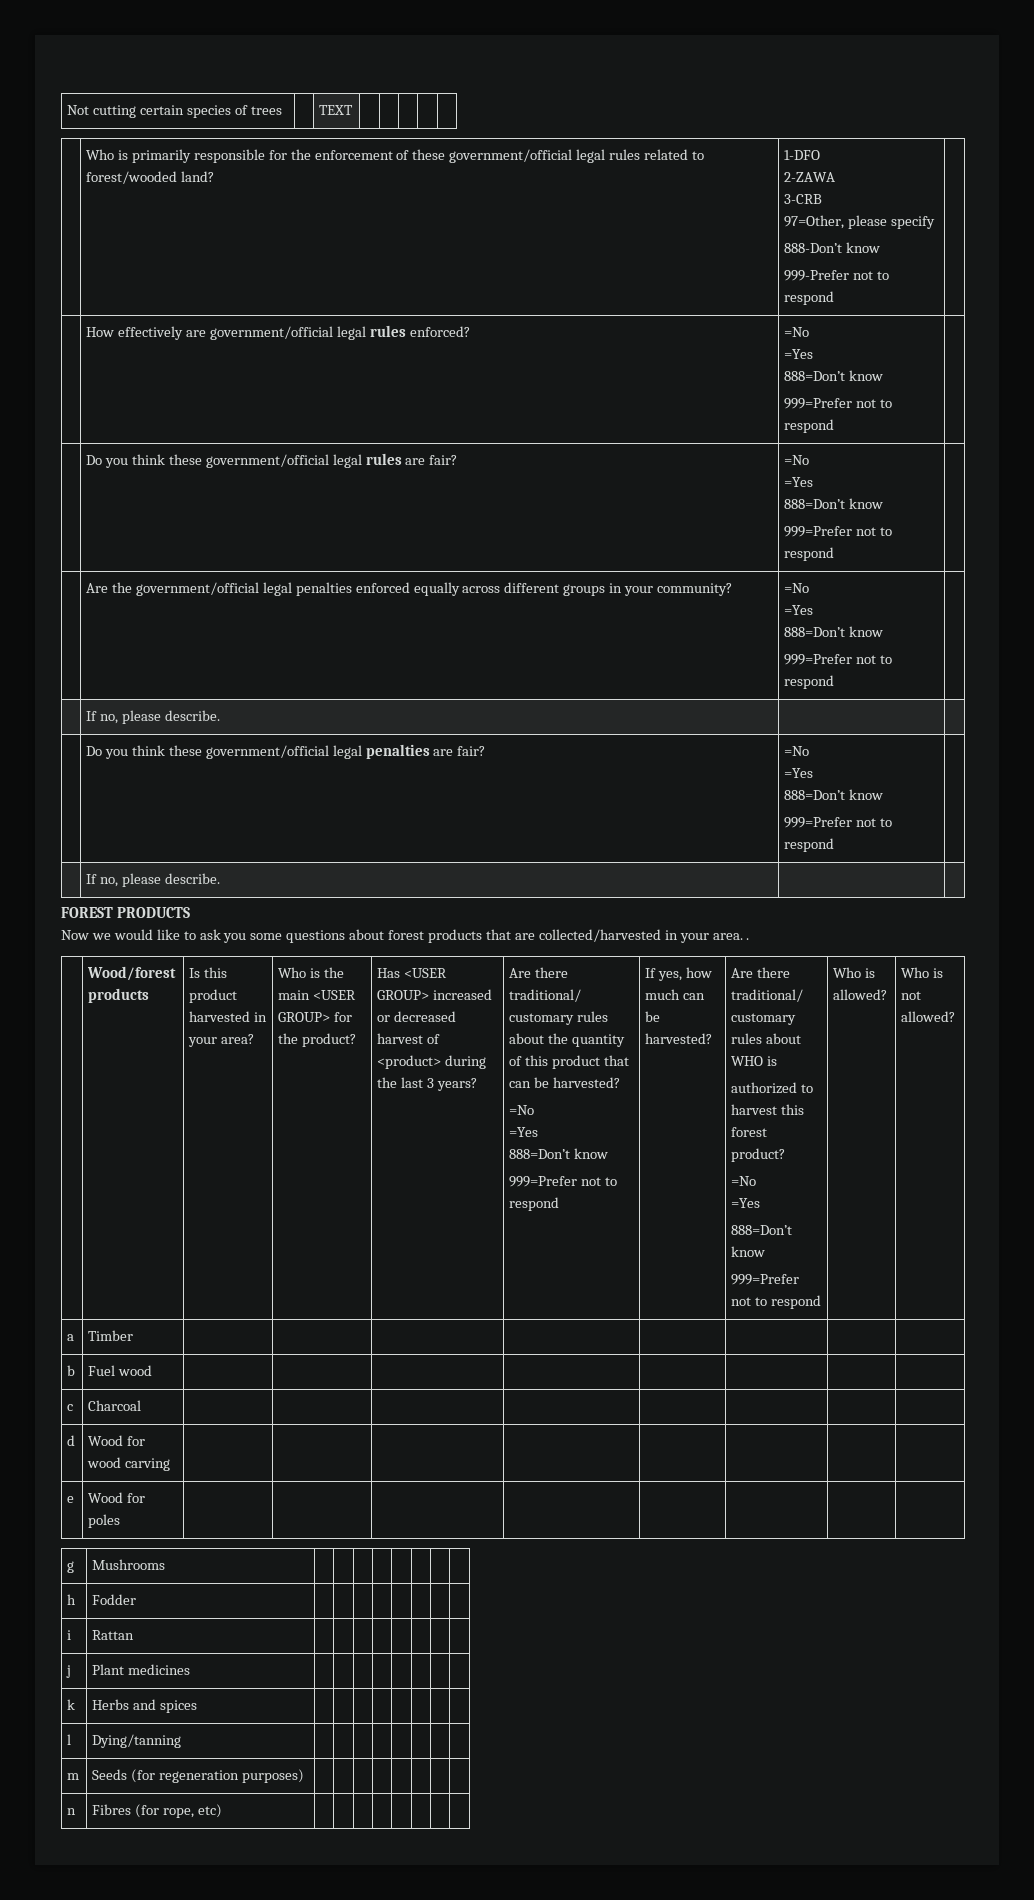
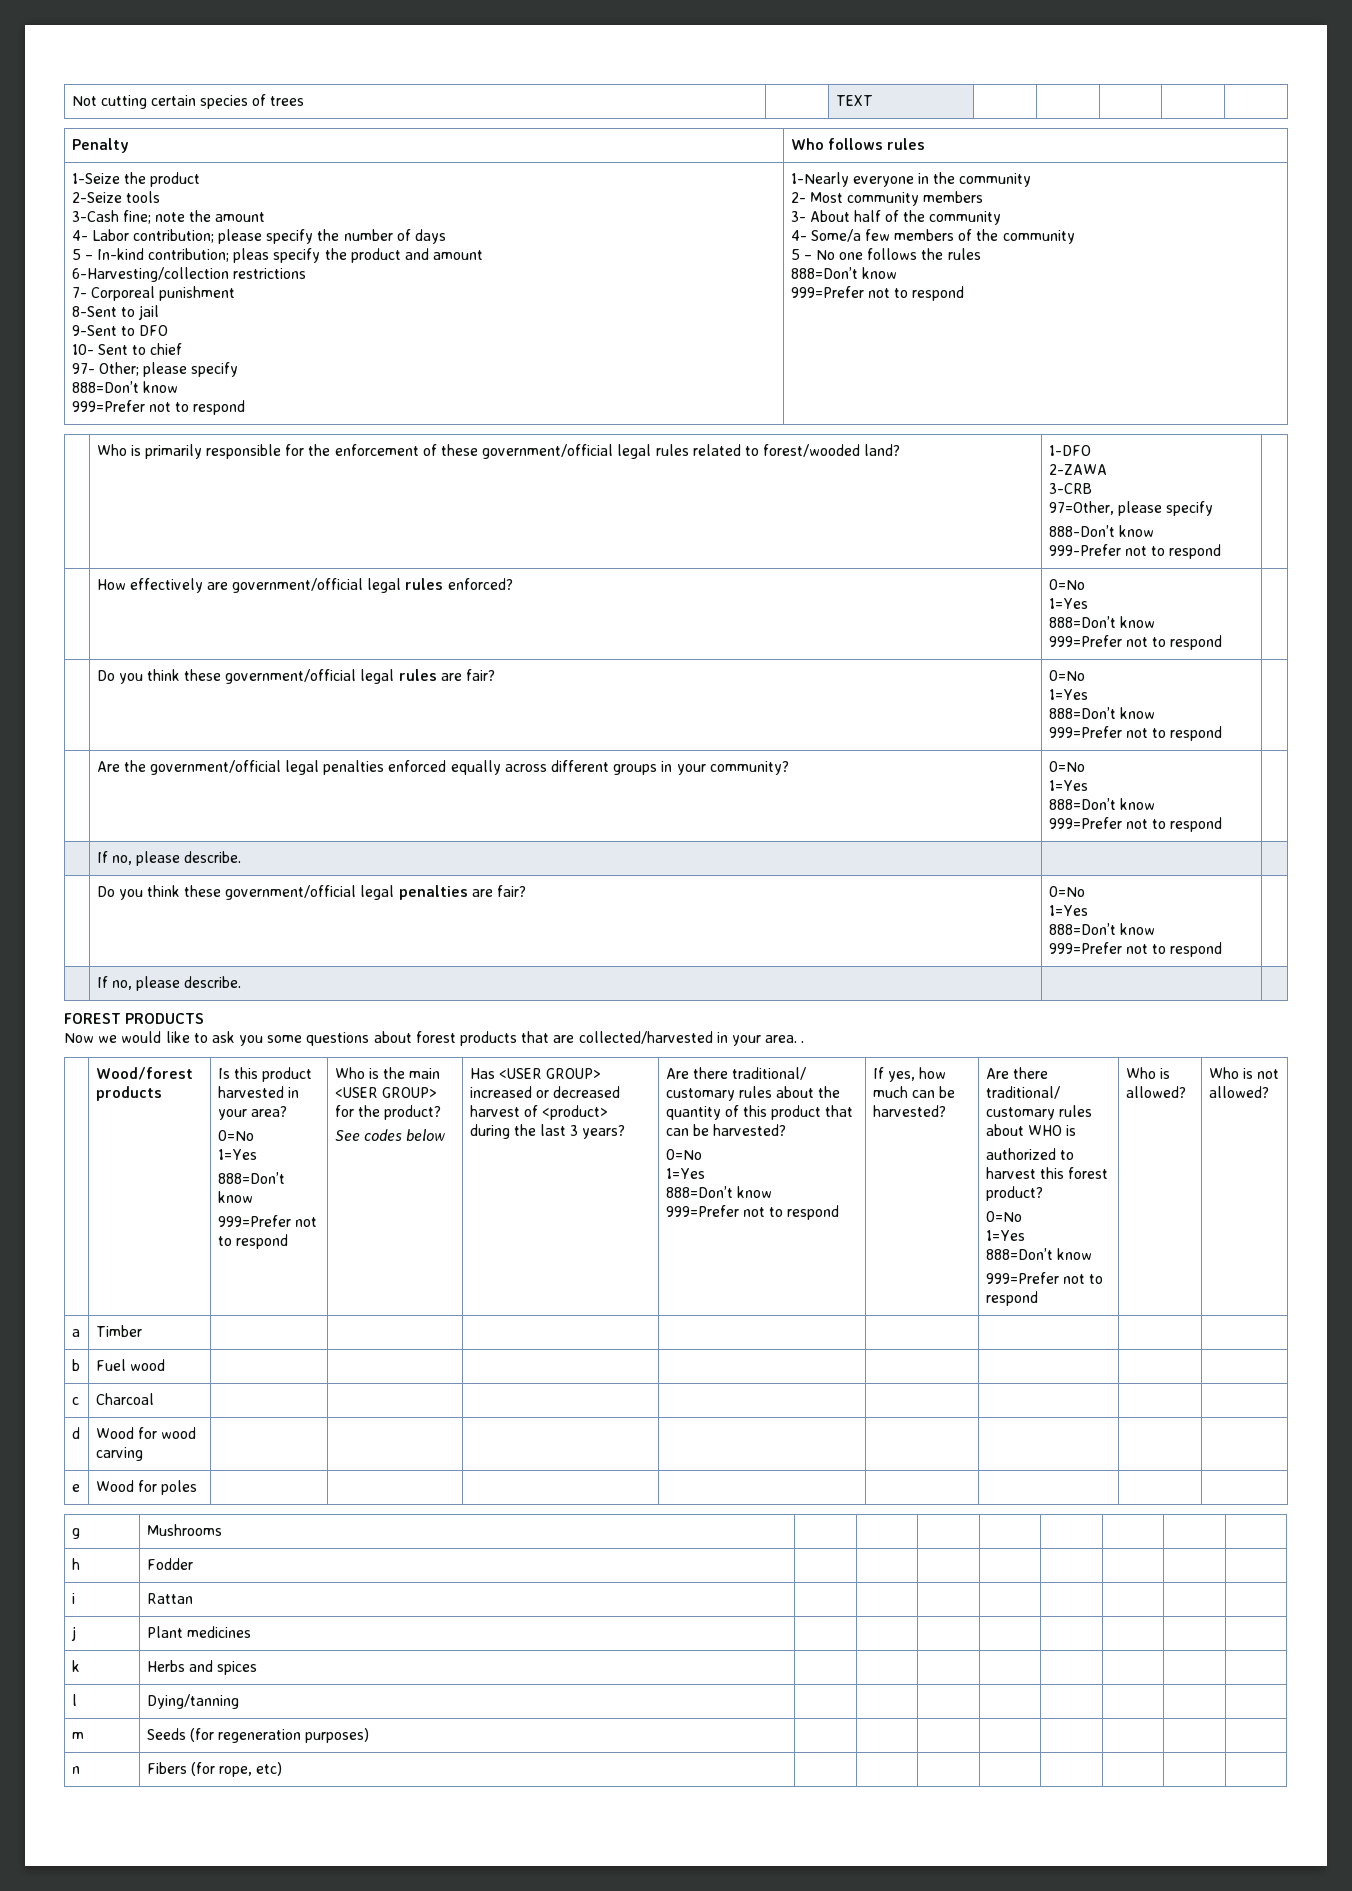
(354, 110) none -> [71,138,129,153] [790,138,925,150] [71,172,200,187] [71,191,160,203] [71,210,266,224] [71,229,446,244] [71,248,484,263] [71,267,306,282] [71,286,235,301] [71,305,159,320] [71,325,168,336] [71,343,183,355] [71,362,239,377] [71,381,178,393] [71,400,246,415] [790,172,1032,187] [790,191,984,206] [790,210,1002,225] [790,229,1075,244] [790,248,981,260] [790,267,897,279] [790,286,965,301] // Penalty | Who follows rules // 1-Seize the product // 2-Seize tools // 3-Cash fine; note the amount // 4- Labor contribution; please specify the number of days // 5 – In-kind contribution; pleas specify the product and amount // 6-Harvesting/collection restrictions // 7- Corporeal punishment // 8-Sent to jail // 9-Sent to DFO // 10- Sent to chief // 97- Other; please specify // 888=Don’t know // 999=Prefer not to respond | 1-Nearly everyone in the community // 2- Most community members // 3- About half of the community // 4- Some/a few members of the community // 5 – No one follows the rules // 888=Don’t know // 999=Prefer not to respond
[784,327,810,337] [784,349,814,359] =No // =Yes -> [1048,579,1085,590] [1048,598,1088,609] 0=No // 1=Yes
[784,455,810,465] [784,477,814,487] =No // =Yes -> [1048,670,1085,681] [1048,689,1088,700] 0=No // 1=Yes
[784,583,810,593] [784,605,814,615] =No // =Yes -> [1048,761,1085,772] [1048,780,1088,791] 0=No // 1=Yes
[784,746,810,756] [784,768,814,778] =No // =Yes -> [1048,886,1085,897] [1048,905,1088,916] 0=No // 1=Yes
(254, 1039) none -> [217,1130,254,1141] [217,1149,257,1160] [217,1172,285,1184] [217,1191,253,1203] [217,1215,317,1227] [217,1234,288,1249] // 0=No // 1=Yes // 888=Don’t know // 999=Prefer not to respond
(356, 1040) none -> [334,1129,445,1141] // See codes below
[509,1105,535,1115] [509,1127,539,1137] =No // =Yes -> [665,1149,702,1160] [665,1168,705,1179] 0=No // 1=Yes
[731,1176,757,1186] [731,1198,761,1208] =No // =Yes -> [985,1211,1022,1222] [985,1230,1025,1241] 0=No // 1=Yes
[92,1804,132,1815] Fibres -> [146,1762,187,1774] Fibers

